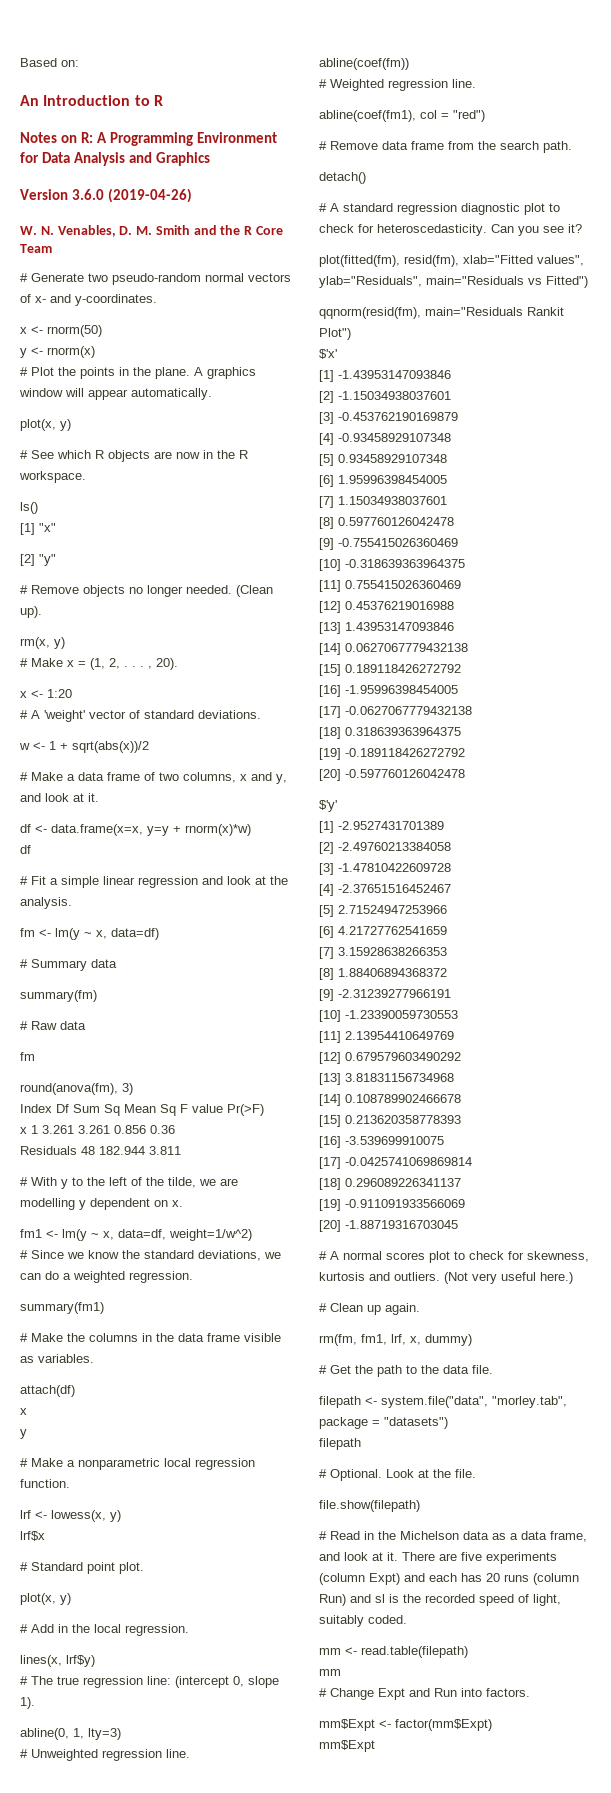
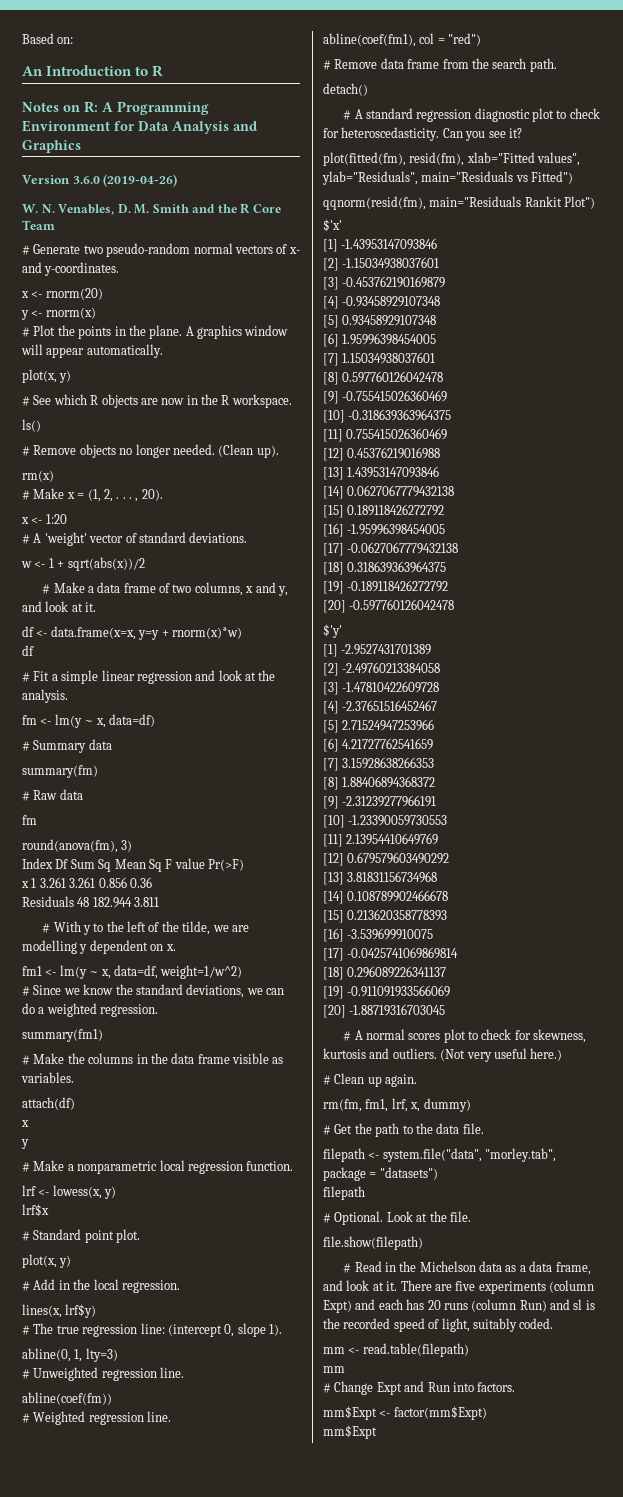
[47,325,102,337] rnorm(50) -> [45,288,103,300] rnorm(20)
[20,523,56,535] [20,554,56,566] // [1] "x" // [2] "y" -> (41, 425) none
[20,637,65,649] rm(x, y) -> [22,470,54,482] rm(x)

